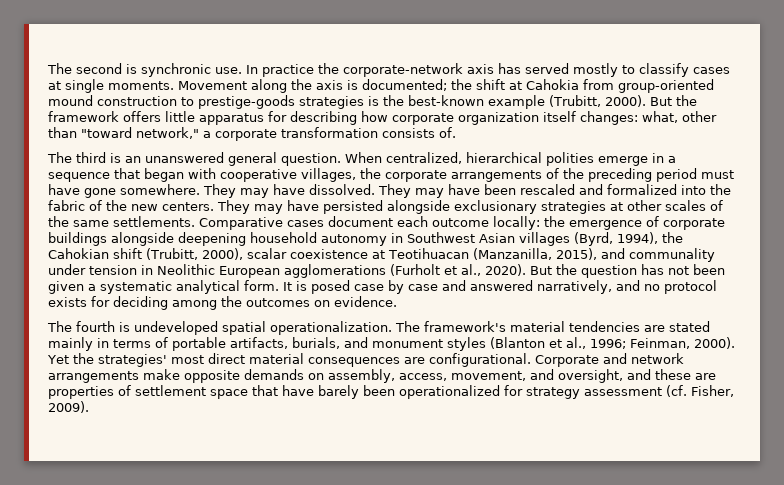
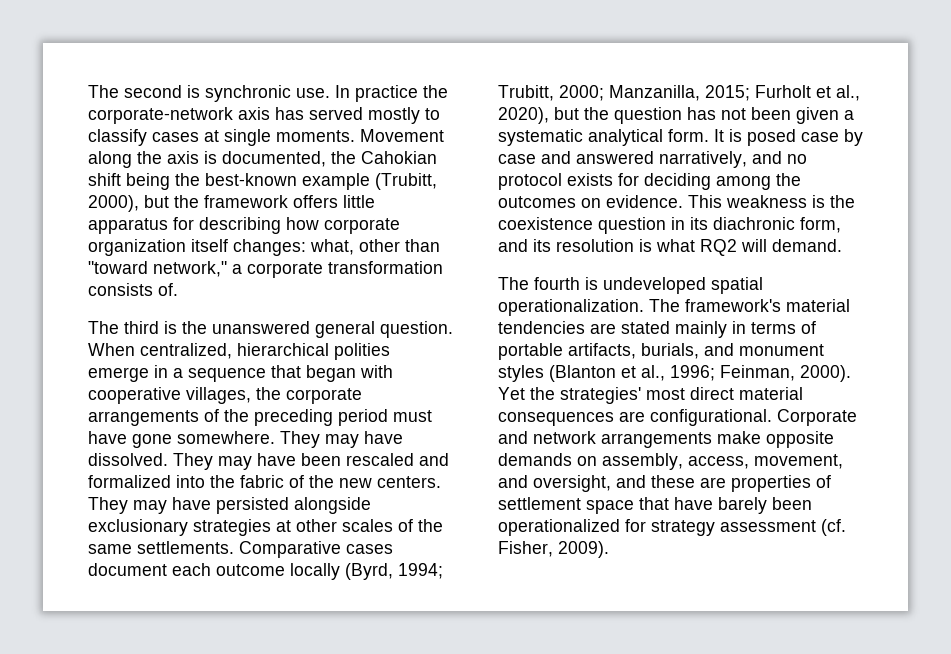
[362,79,714,93] [48,95,379,109] documented; the shift at Cahokia from group-oriented mound construction to prestige-goods strategies is -> [222,151,437,167] [88,173,170,190] documented, the Cahokian shift being
[604,95,672,107] 2000). But -> [88,195,169,212] 2000), but
[125,156,141,163] an -> [182,321,207,334] the
[493,216,725,230] [48,232,683,246] [48,248,715,262] [48,264,552,278] locally: the emergence of corporate buildings alongside deepening household autonomy in Southwest Asian villages (Byrd, 1994), the Cahokian shift (Trubitt, 2000), scalar coexistence at Teotihuacan (Manzanilla, 2015), and communality under tension in Neolithic European agglomerations (Furholt et al., 2020). But -> [290,563,443,580] [498,85,860,101] [498,107,579,124] locally (Byrd, 1994; Trubitt, 2000; Manzanilla, 2015; Furholt et al., 2020), but
(397, 301) none -> [688,195,855,208] [498,217,841,234] [498,239,842,256] This weakness is the coexistence question in its diachronic form, and its resolution is what RQ2 will demand.

